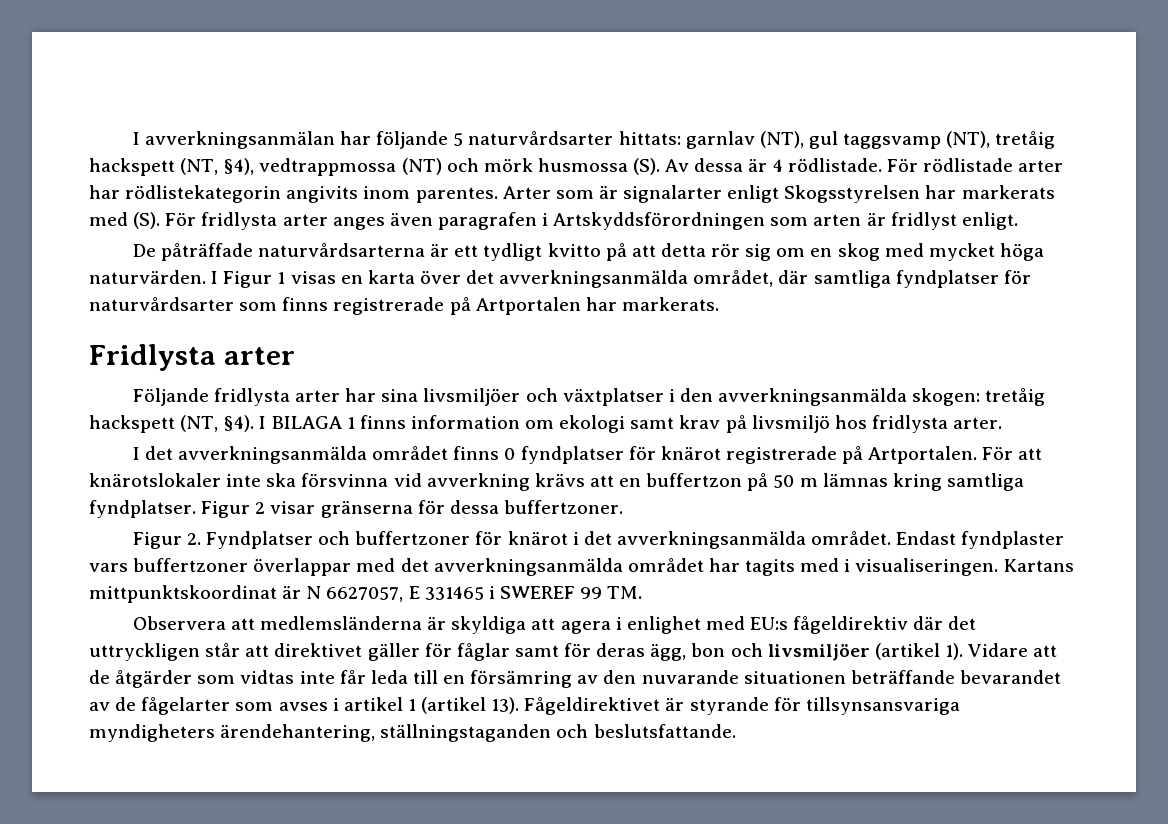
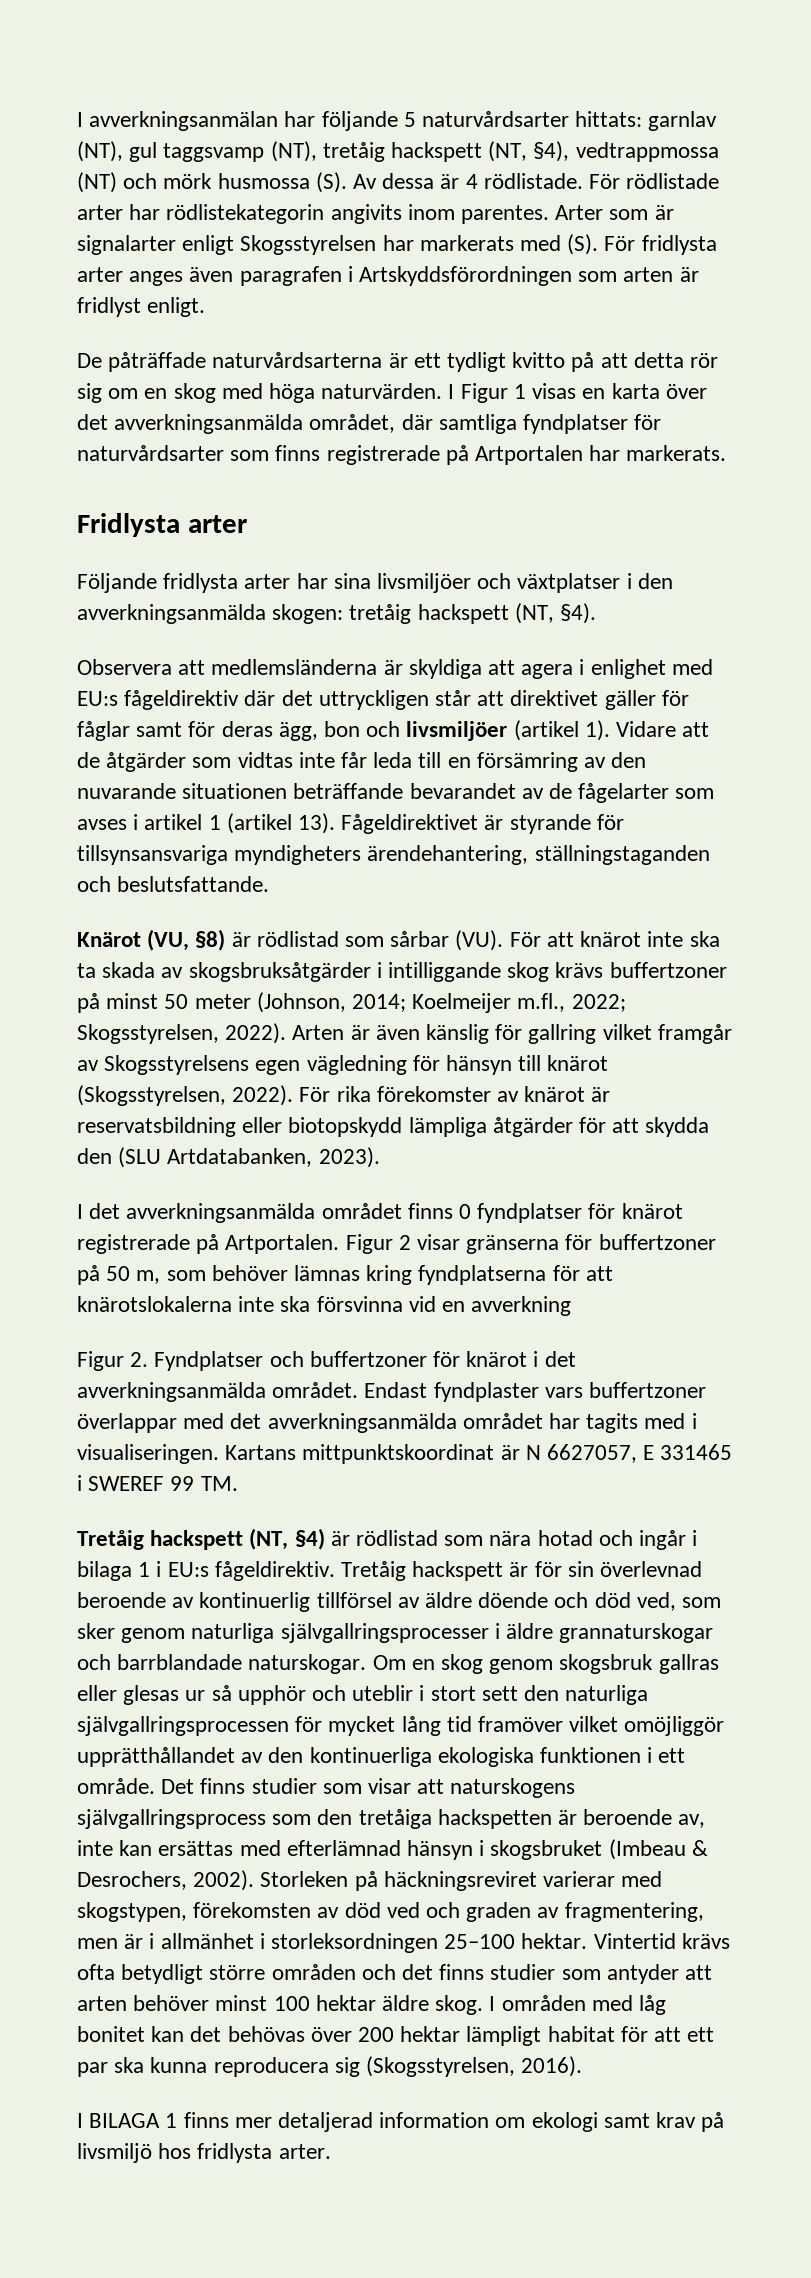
[928,243,995,261] mycket -> (263, 391) none
[259,415,1003,433] [132,446,1043,464] [89,473,1024,491] [89,500,623,518] [132,531,1065,549] [89,558,1074,576] [89,585,643,603] I BILAGA 1 finns information om ekologi samt krav på livsmiljö hos fridlysta arter. // I det avverkningsanmälda området finns 0 fyndplatser för knärot registrerade på Artportalen. För att knärotslokaler inte ska försvinna vid avverkning krävs att en buffertzon på 50 m lämnas kring samtliga fyndplatser. Figur 2 visar gränserna för dessa buffertzoner. // Figur 2. Fyndplatser och buffertzoner för knärot i det avverkningsanmälda området. Endast fyndplaster vars buffertzoner överlappar med det avverkningsanmälda området har tagits med i visualiseringen. Kartans mittpunktskoordinat är N 6627057, E 331465 i SWEREF 99 TM. -> (597, 613) none
(736, 731) none -> [77,929,720,951] [77,962,727,982] [77,992,626,1013] [77,1023,732,1044] [77,1055,609,1075] [77,1085,611,1106] [77,1117,710,1137] [77,1147,380,1168] [77,1203,683,1223] [77,1234,716,1254] [77,1265,613,1285] [77,1296,572,1316] [77,1351,576,1371] [77,1382,707,1402] [77,1413,697,1433] [77,1444,733,1464] [77,1475,238,1491] [77,1528,698,1550] [77,1561,703,1581] [77,1592,722,1612] [77,1623,714,1643] [77,1654,719,1674] [77,1685,649,1705] [77,1716,725,1736] [77,1747,686,1767] [77,1778,576,1798] [77,1809,706,1829] [77,1839,708,1860] [77,1870,663,1891] [77,1902,704,1922] [77,1933,730,1953] [77,1964,713,1984] [77,1995,667,2015] [77,2026,715,2046] [77,2056,583,2077] [77,2112,725,2132] [77,2143,331,2163] // Knärot (VU, §8) är rödlistad som sårbar (VU). För att knärot inte ska ta skada av skogsbruksåtgärder i intilliggande skog krävs buffertzoner på minst 50 meter (Johnson, 2014; Koelmeijer m.fl., 2022; Skogsstyrelsen, 2022). Arten är även känslig för gallring vilket framgår av Skogsstyrelsens egen vägledning för hänsyn till knärot (Skogsstyrelsen, 2022). För rika förekomster av knärot är reservatsbildning eller biotopskydd lämpliga åtgärder för att skydda den (SLU Artdatabanken, 2023). // I det avverkningsanmälda området finns 0 fyndplatser för knärot registrerade på Artportalen. Figur 2 visar gränserna för buffertzoner på 50 m, som behöver lämnas kring fyndplatserna för att knärotslokalerna inte ska försvinna vid en avverkning // Figur 2. Fyndplatser och buffertzoner för knärot i det avverkningsanmälda området. Endast fyndplaster vars buffertzoner överlappar med det avverkningsanmälda området har tagits med i visualiseringen. Kartans mittpunktskoordinat är N 6627057, E 331465 i SWEREF 99 TM. // Tretåig hackspett (NT, §4) är rödlistad som nära hotad och ingår i bilaga 1 i EU:s fågeldirektiv. Tretåig hackspett är för sin överlevnad beroende av kontinuerlig tillförsel av äldre döende och död ved, som sker genom naturliga självgallringsprocesser i äldre grannaturskogar och barrblandade naturskogar. Om en skog genom skogsbruk gallras eller glesas ur så upphör och uteblir i stort sett den naturliga självgallringsprocessen för mycket lång tid framöver vilket omöjliggör upprätthållandet av den kontinuerliga ekologiska funktionen i ett område. Det finns studier som visar att naturskogens självgallringsprocess som den tretåiga hackspetten är beroende av, inte kan ersättas med efterlämnad hänsyn i skogsbruket (Imbeau & Desrochers, 2002). Storleken på häckningsreviret varierar med skogstypen, förekomsten av död ved och graden av fragmentering, men är i allmänhet i storleksordningen 25–100 hektar. Vintertid krävs ofta betydligt större områden och det finns studier som antyder att arten behöver minst 100 hektar äldre skog. I områden med låg bonitet kan det behövas över 200 hektar lämpligt habitat för att ett par ska kunna reproducera sig (Skogsstyrelsen, 2016). // I BILAGA 1 finns mer detaljerad information om ekologi samt krav på livsmiljö hos fridlysta arter.

